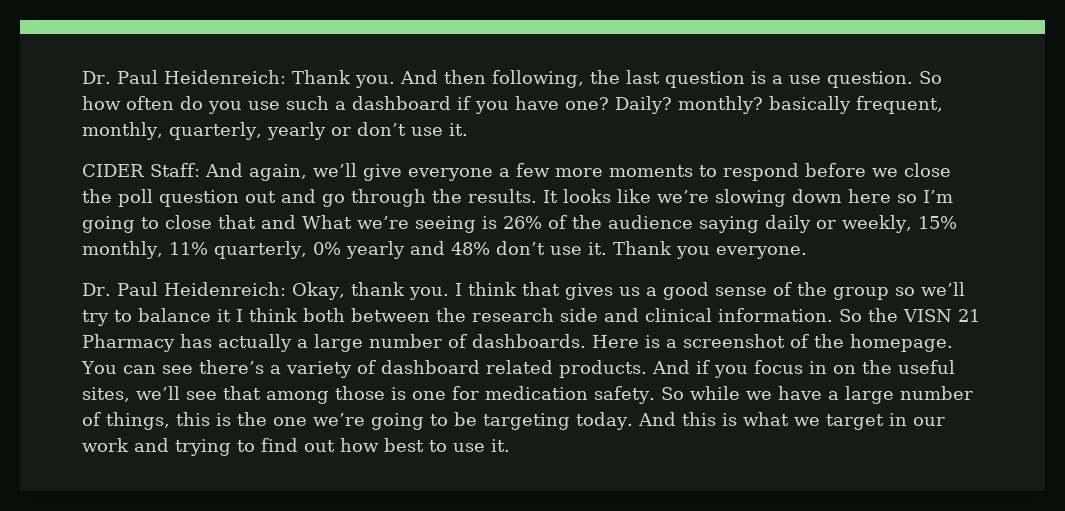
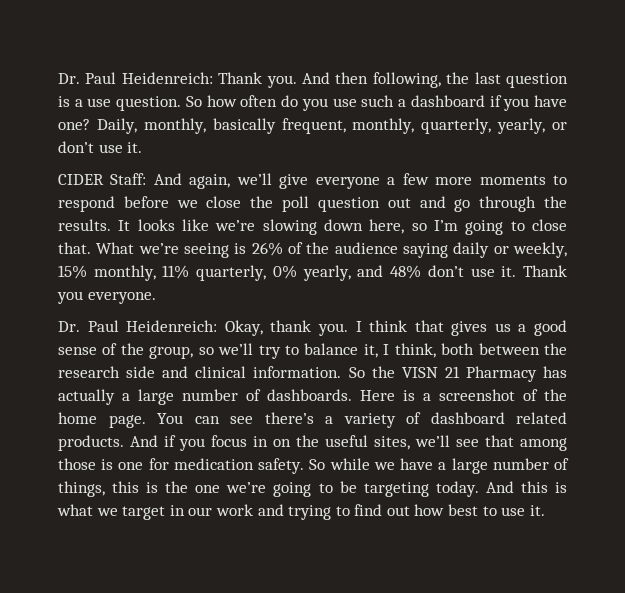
[615,96,763,114] Daily? monthly? -> [96,118,206,134] Daily, monthly,
[266,122,326,140] yearly -> [497,118,546,134] yearly,
[848,189,891,203] here -> [369,219,405,234] here,
[218,215,296,229] that and -> [58,242,91,254] that.
[345,241,405,259] yearly -> [302,265,351,281] yearly,
[832,287,889,300] group -> [149,346,194,359] group,
[217,308,298,322] it I think -> [363,343,436,358] it, I think,
[850,334,953,352] homepage. -> [58,412,146,428] home page.

